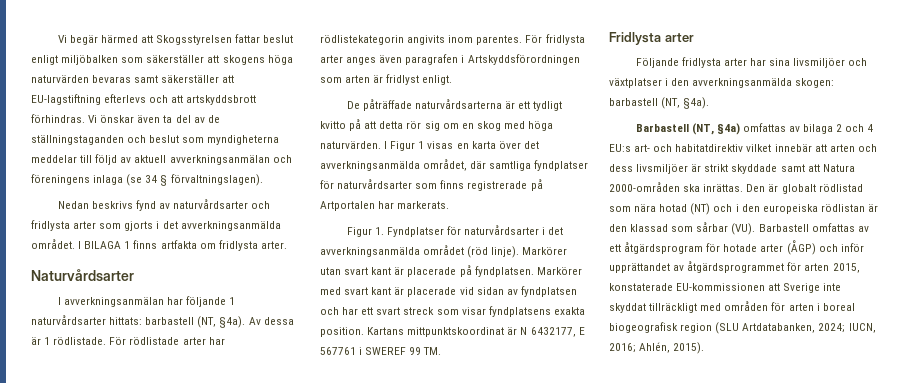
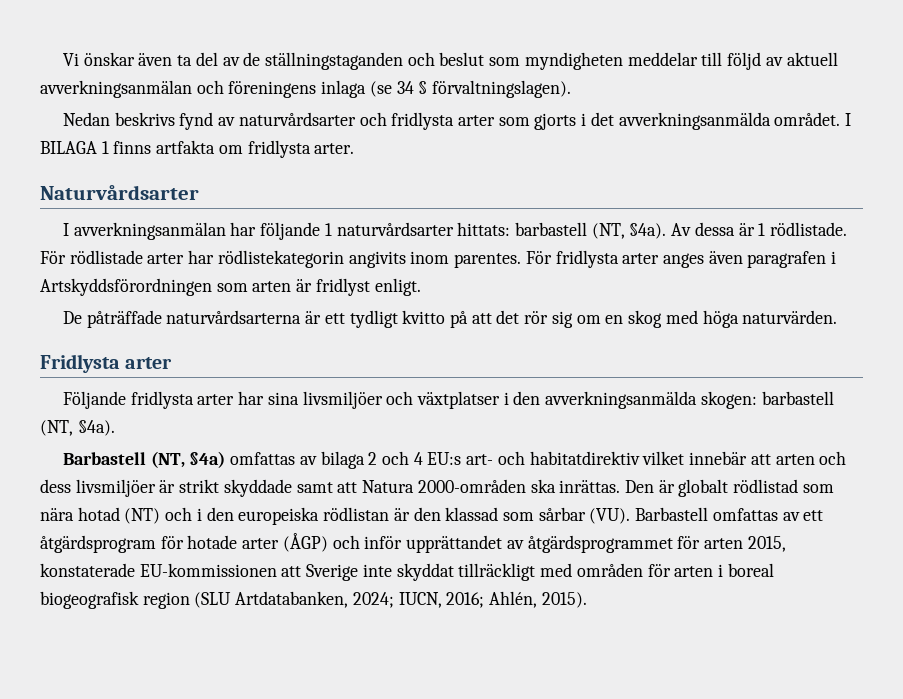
[57,34,294,45] [31,55,293,65] [31,75,235,83] [31,94,257,105] [31,114,98,123] Vi begär härmed att Skogsstyrelsen fattar beslut enligt miljöbalken som säkerställer att skogens höga naturvärden bevaras samt säkerställer att EU-lagstiftning efterlevs och att artskyddsbrott förhindras. Vi -> [62,53,79,66] Vi
[207,135,280,145] myndigheterna -> [524,52,623,70] myndigheten
[379,121,404,129] detta -> [496,310,520,324] det
[384,141,539,151] [320,159,589,171] [320,179,543,191] [320,201,450,211] [346,225,564,237] [320,245,568,258] [320,265,582,277] [320,286,577,297] [320,306,585,317] [320,327,585,337] [320,347,442,355] I Figur 1 visas en karta över det avverkningsanmälda området, där samtliga fyndplatser för naturvårdsarter som finns registrerade på Artportalen har markerats. // Figur 1. Fyndplatser för naturvårdsarter i det avverkningsanmälda området (röd linje). Markörer utan svart kant är placerade på fyndplatsen. Markörer med svart kant är placerade vid sidan av fyndplatsen och har ett svart streck som visar fyndplatsens exakta position. Kartans mittpunktskoordinat är N 6432177, E 567761 i SWEREF 99 TM. -> (838, 317) none

